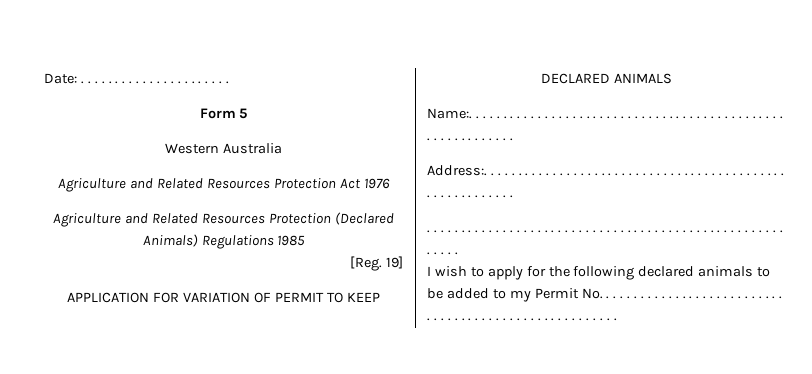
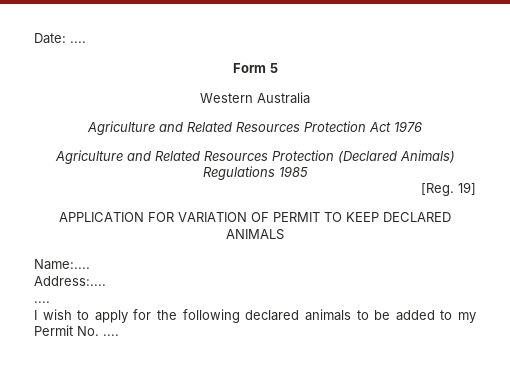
[80,81,230,84] . . . . . . . . . . . . . . . . . . . . . . -> [70,41,86,43] ....
[427,108,784,119] [427,138,513,141] [427,165,785,176] [427,195,513,198] [427,230,783,233] [427,252,458,255] Name:. . . . . . . . . . . . . . . . . . . . . . . . . . . . . . . . . . . . . . . . . . . . . . . . . . . . . . . . . . . // Address:. . . . . . . . . . . . . . . . . . . . . . . . . . . . . . . . . . . . . . . . . . . . . . . . . . . . . . . . . // . . . . . . . . . . . . . . . . . . . . . . . . . . . . . . . . . . . . . . . . . . . . . . . . . . . . . . . . . -> [34,259,90,270] [34,276,106,286] [34,301,50,303] Name:.... // Address:.... // ....
[606,296,783,299] [427,318,617,321] . . . . . . . . . . . . . . . . . . . . . . . . . . . . . . . . . . . . . . . . . . . . . . . . . . . . . . -> [103,334,119,336] ....

